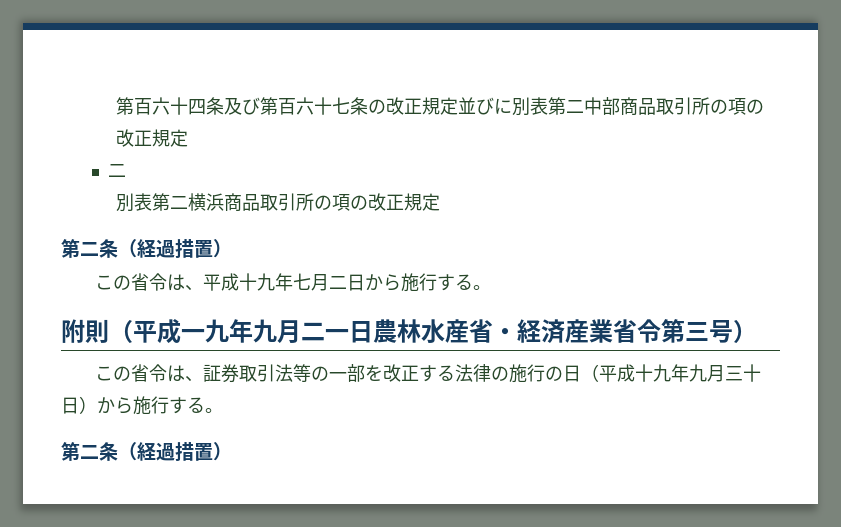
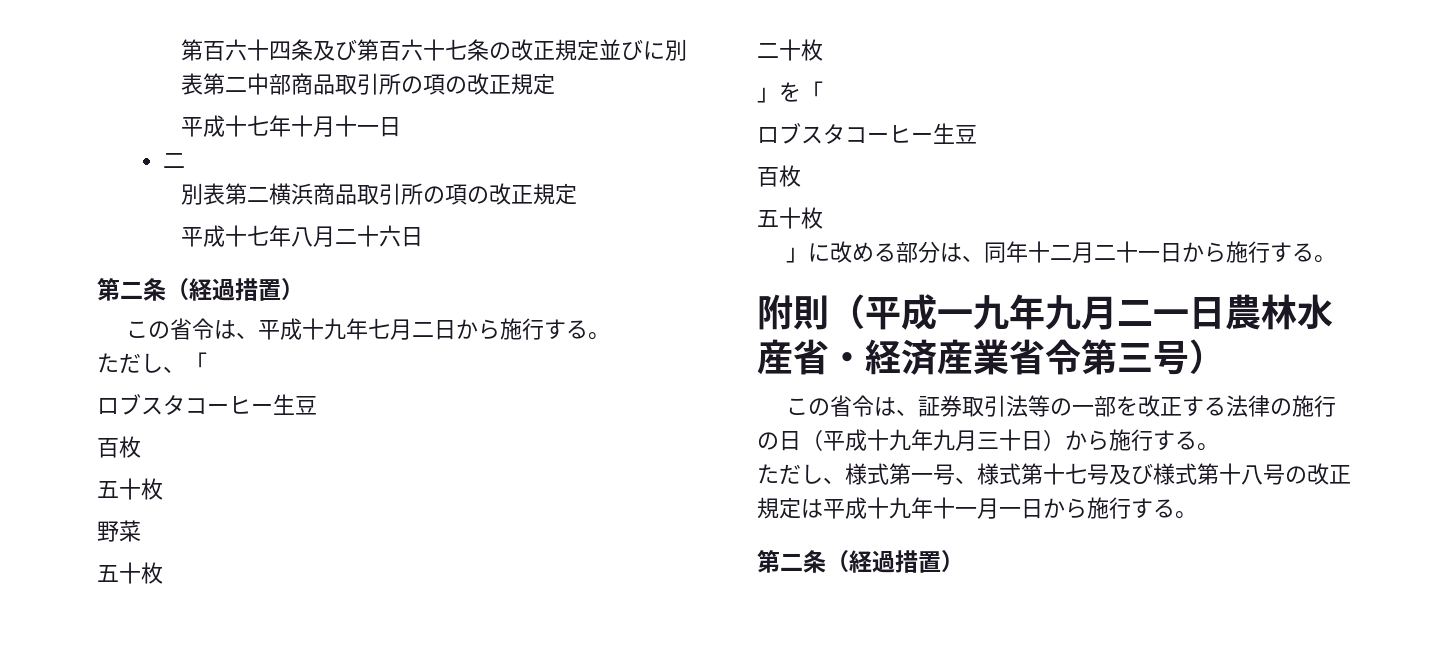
(189, 138) none -> [181,115,402,137] // 平成十七年十月十一日
(441, 202) none -> [181,225,424,247] // 平成十七年八月二十六日
(491, 287) none -> [97,352,207,374] [97,394,317,415] [97,436,141,458] [97,478,163,500] [97,520,141,542] [97,562,163,584] [757,39,823,61] [757,81,823,103] [757,123,977,144] [757,165,801,187] [757,207,823,229] [786,241,1337,263] // ただし、「 // ロブスタコーヒー生豆 // 百枚 // 五十枚 // 野菜 // 五十枚 // 二十枚 // 」を「 // ロブスタコーヒー生豆 // 百枚 // 五十枚 // 」に改める部分は、同年十二月二十一日から施行する。
(223, 410) none -> [757,463,1351,485] [757,497,1197,519] // ただし、様式第一号、様式第十七号及び様式第十八号の改正規定は平成十九年十一月一日から施行する。

